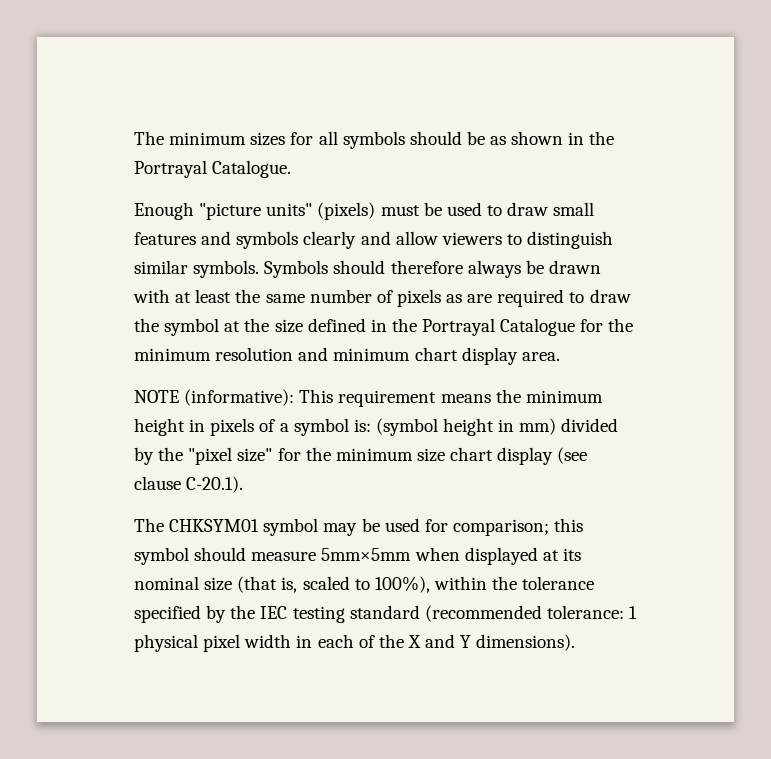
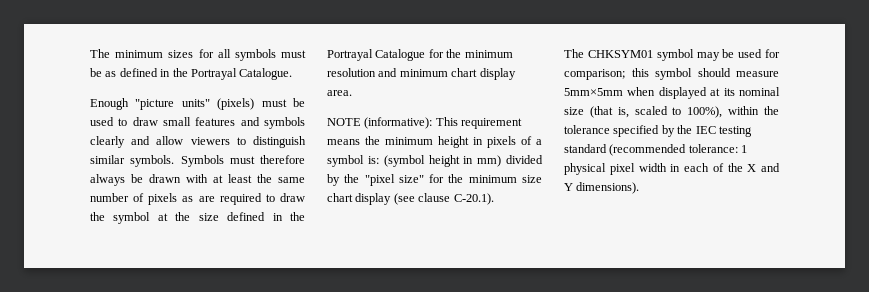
[409,131,462,145] should -> [281,50,306,58] must
[511,131,564,145] shown -> [119,68,158,77] defined
[333,260,386,274] should -> [229,156,255,164] must

